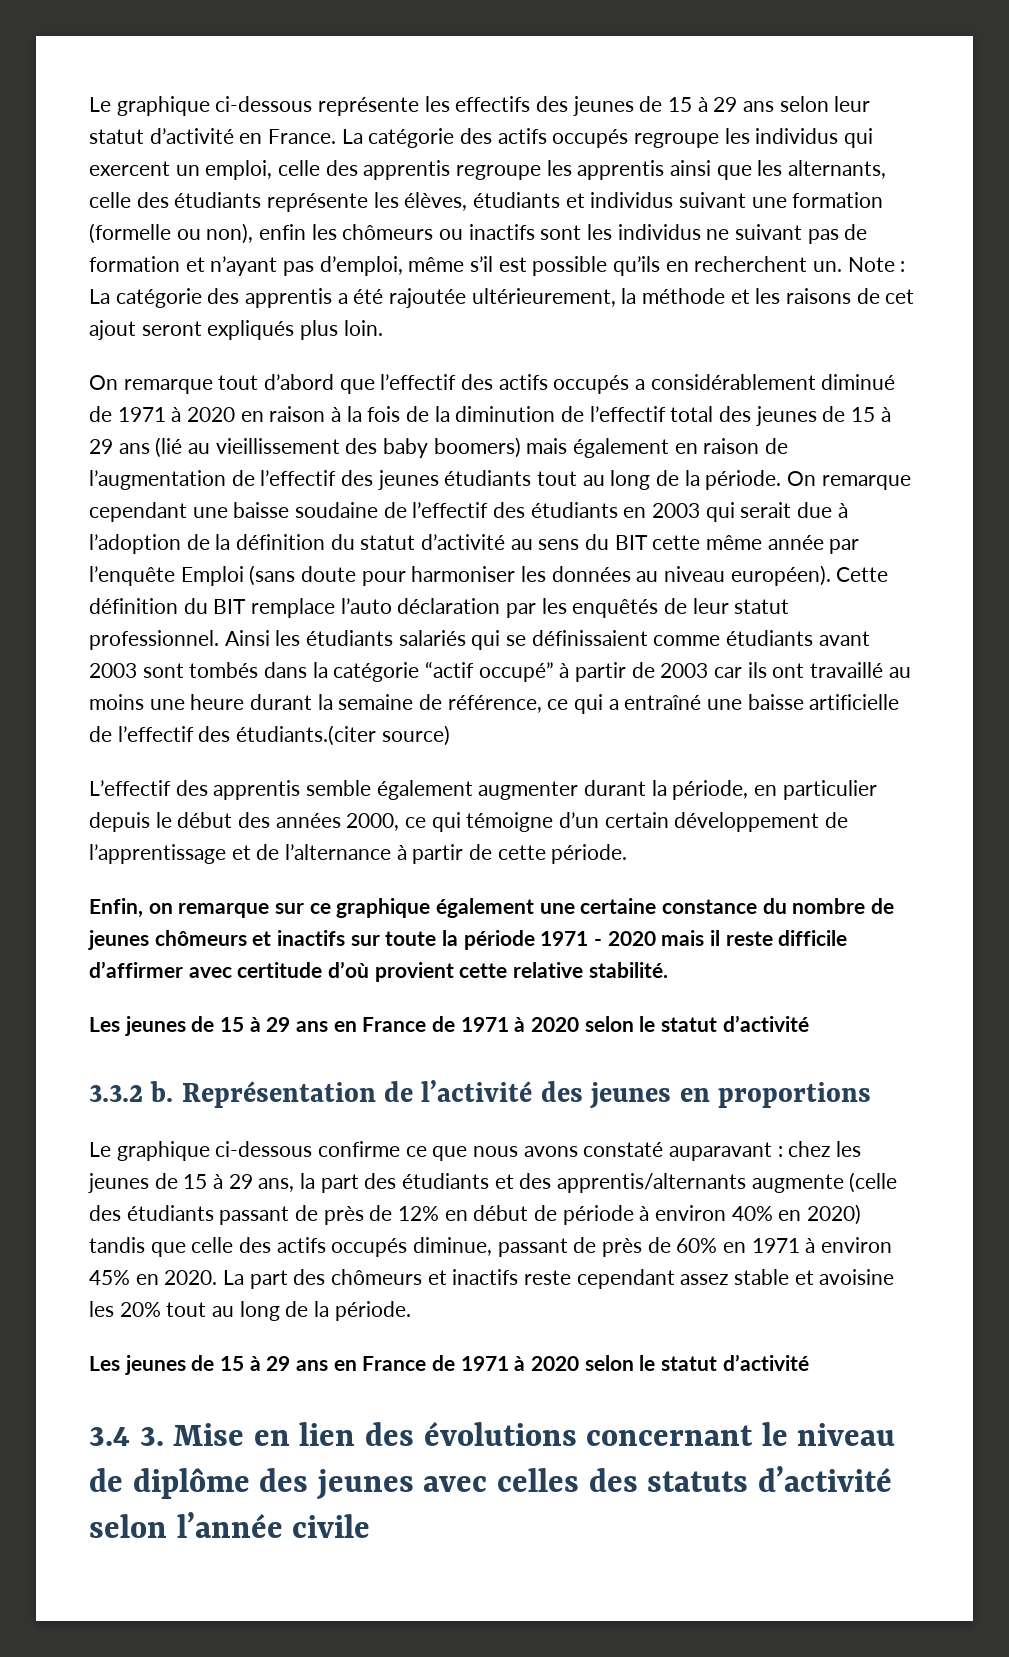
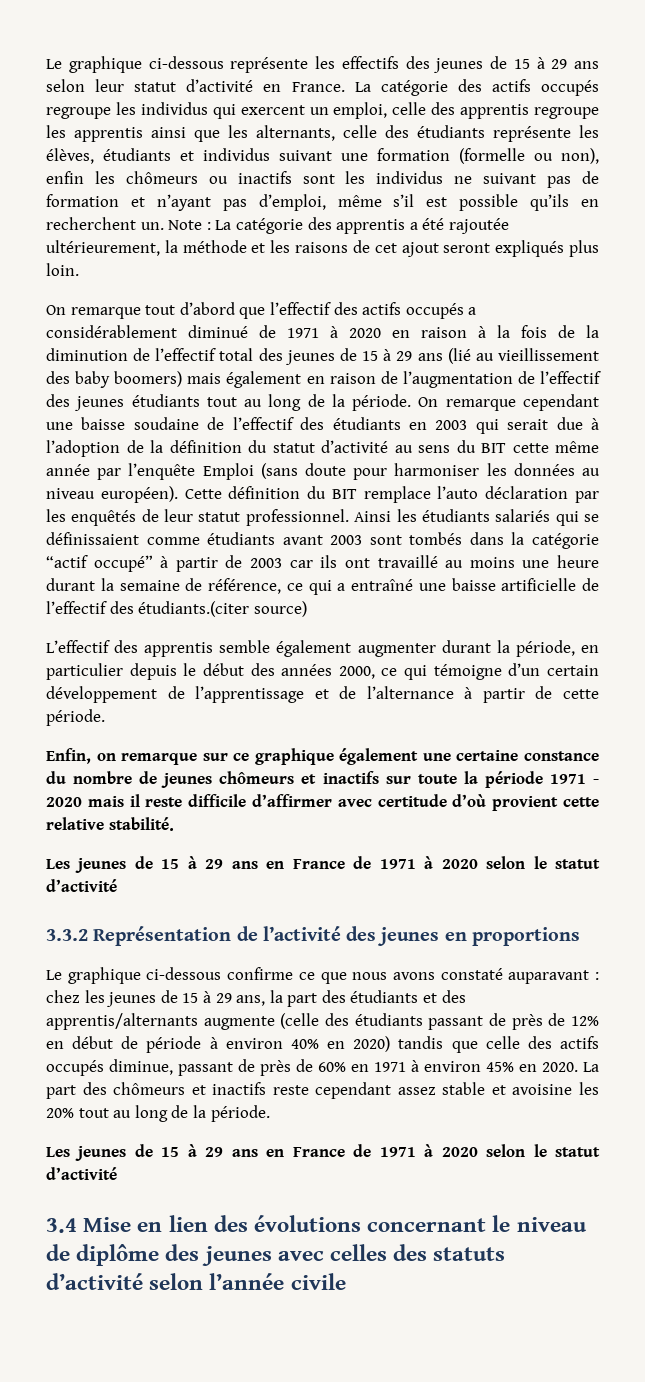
[150,1081,174,1102] b. -> (88, 935) none
[139,1427,164,1446] 3. -> (77, 1225) none

